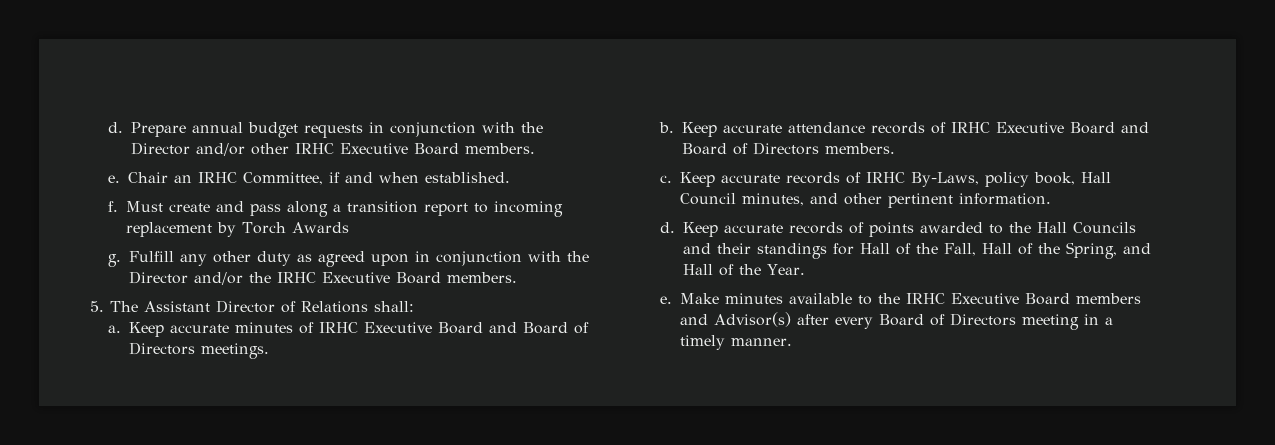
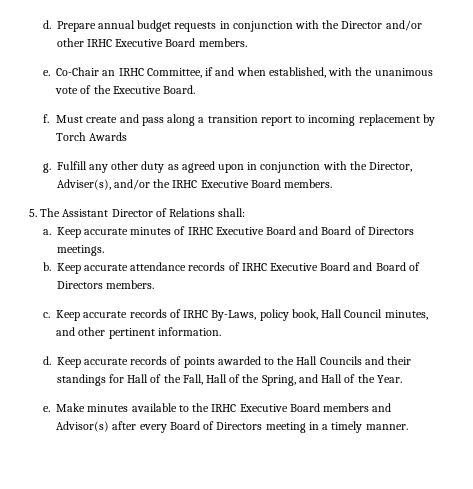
[128,172,169,183] Chair -> [56,67,100,76] Co-Chair
[425,172,511,183] established. -> [268,67,433,78] [55,85,196,94] established, with the unanimous vote of the Executive Board.
[129,271,189,284] Director -> [369,162,413,172] [56,179,111,190] Director, Adviser(s),

